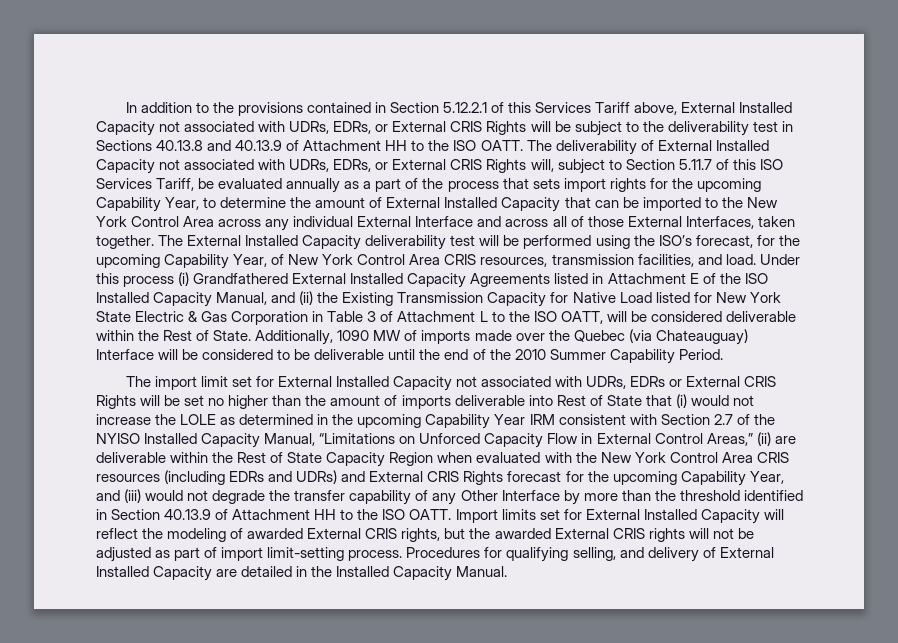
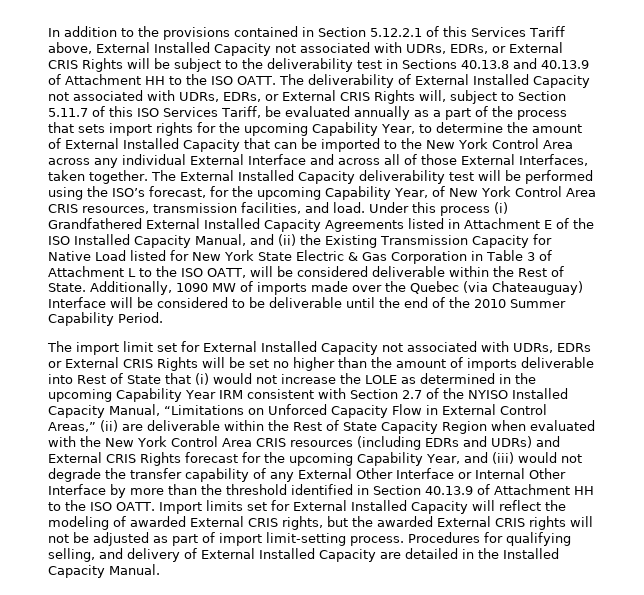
(457, 499) none -> [298,468,525,479] External Other Interface or Internal

